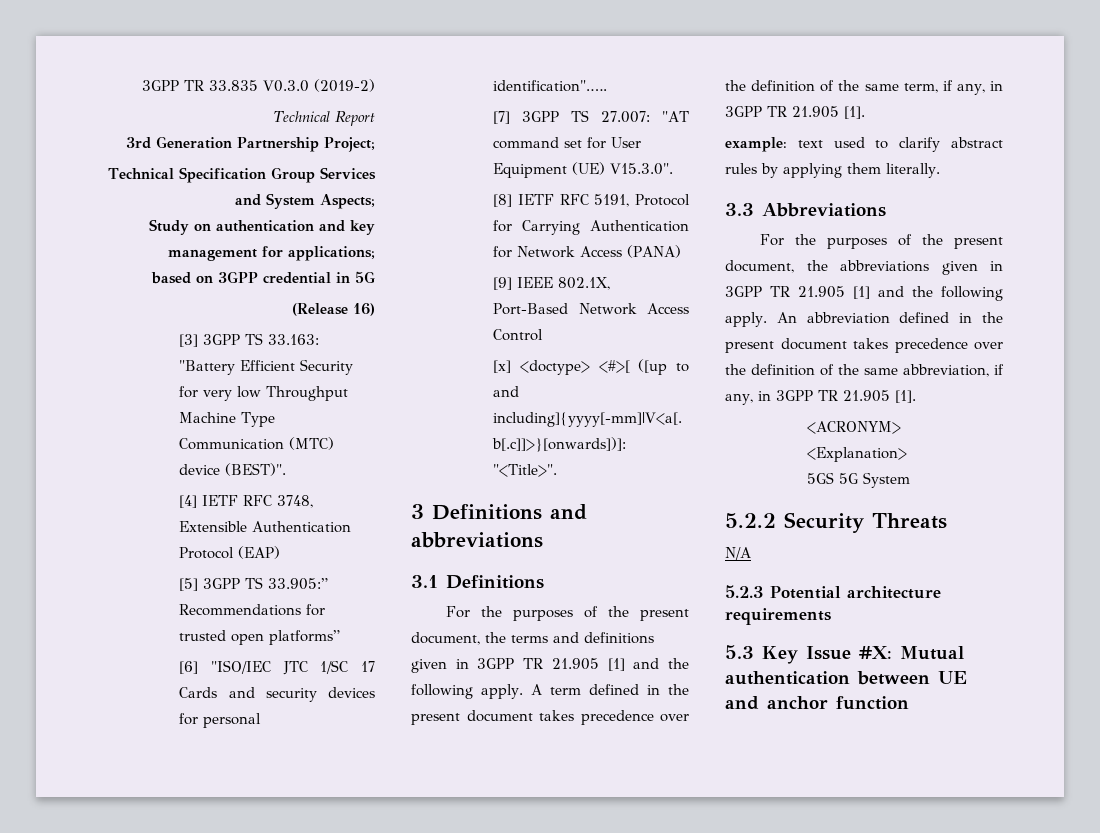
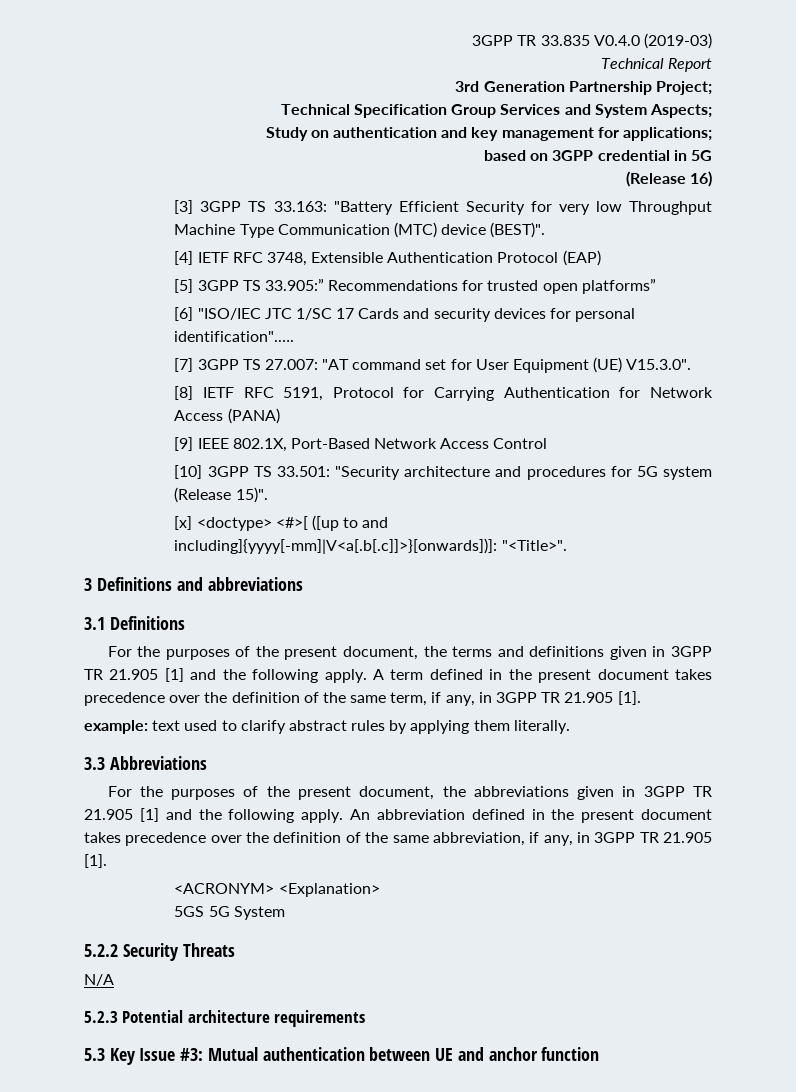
[263,79,375,92] V0.3.0 (2019-2) -> [593,33,712,49] V0.4.0 (2019-03)
(544, 335) none -> [174,465,713,480] [174,487,268,503] // [10] 3GPP TS 33.501: "Security architecture and procedures for 5G system (Release 15)".
[859,646,892,659] #X: -> [180,1048,204,1061] #3:

